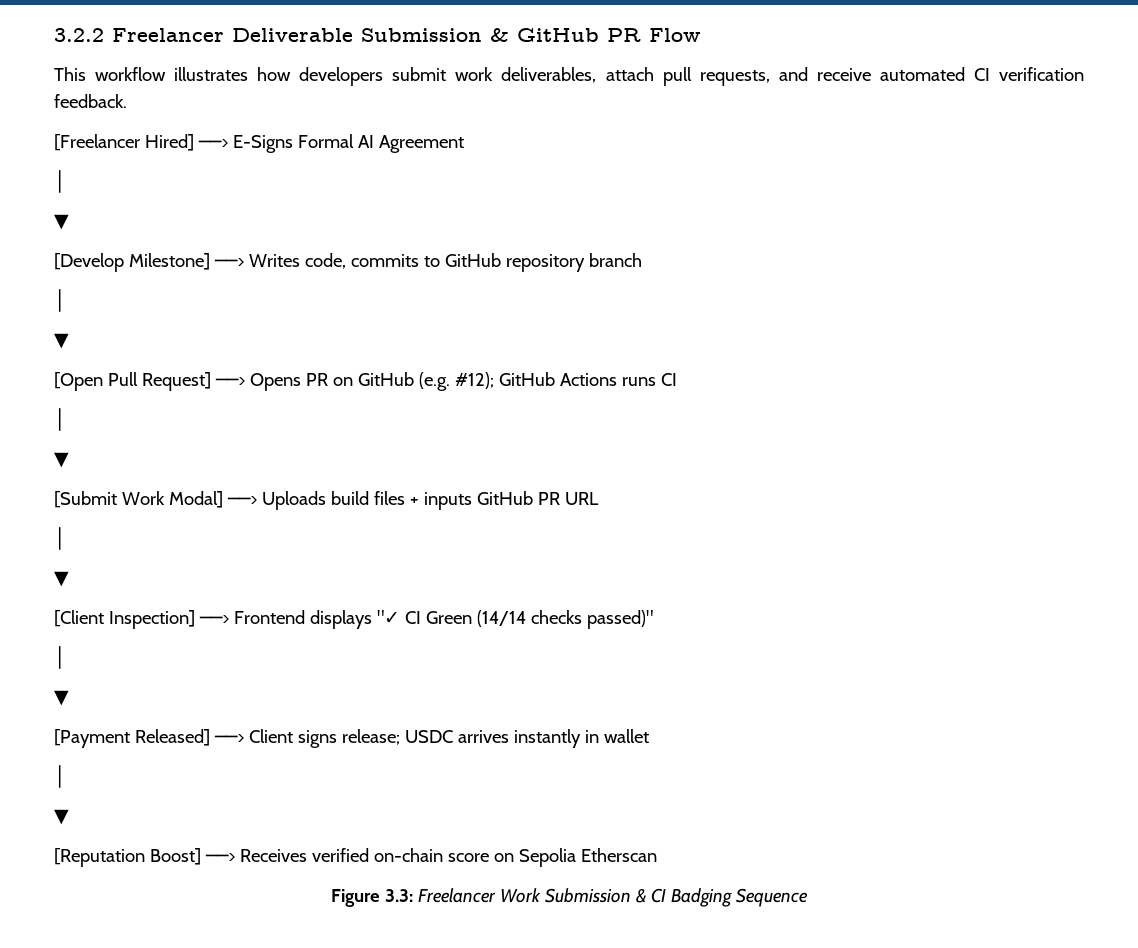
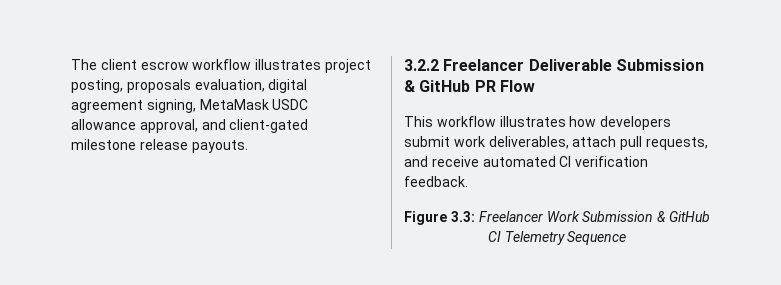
(54, 35) none -> [71,59,371,73] [71,79,308,93] [71,99,309,113] [71,119,309,133] [71,139,248,153] The client escrow workflow illustrates project posting, proposals evaluation, digital agreement signing, MetaMask USDC allowance approval, and client-gated milestone release payouts. //
[54,134,464,153] [54,170,65,193] [54,214,69,230] [54,253,642,272] [54,289,65,312] [54,333,69,349] [54,372,677,391] [54,408,65,431] [54,452,69,468] [54,491,599,510] [54,527,65,550] [54,571,69,587] [54,610,653,629] [54,646,65,669] [54,690,69,706] [54,729,649,748] [54,765,65,788] [54,809,69,825] [54,848,657,867] // [Freelancer Hired] ──> E-Signs Formal AI Agreement // │ // ▼ // [Develop Milestone] ──> Writes code, commits to GitHub repository branch // │ // ▼ // [Open Pull Request] ──> Opens PR on GitHub (e.g. #12); GitHub Actions runs CI // │ // ▼ // [Submit Work Modal] ──> Uploads build files + inputs GitHub PR URL // │ // ▼ // [Client Inspection] ──> Frontend displays "✓ CI Green (14/14 checks passed)" // │ // ▼ // [Payment Released] ──> Client signs release; USDC arrives instantly in wallet // │ // ▼ // [Reputation Boost] ──> Receives verified on-chain score on Sepolia Etherscan -> (468, 181) none
[650,888,732,907] CI Badging -> [668,211,710,222] [487,231,565,245] GitHub CI Telemetry

